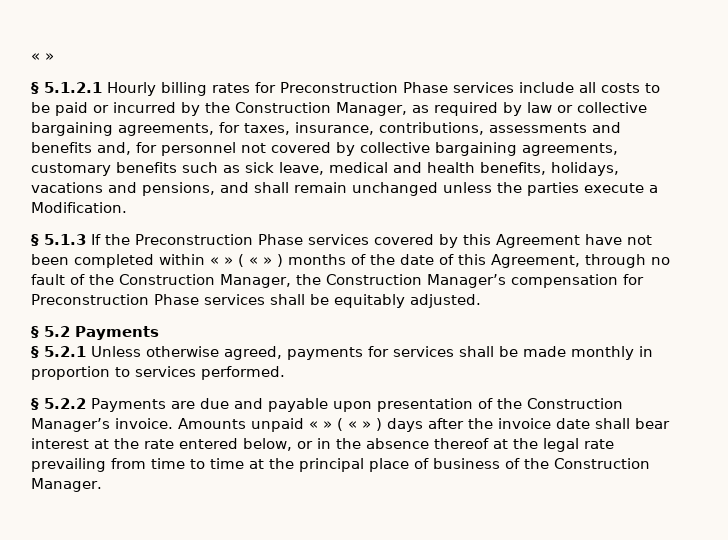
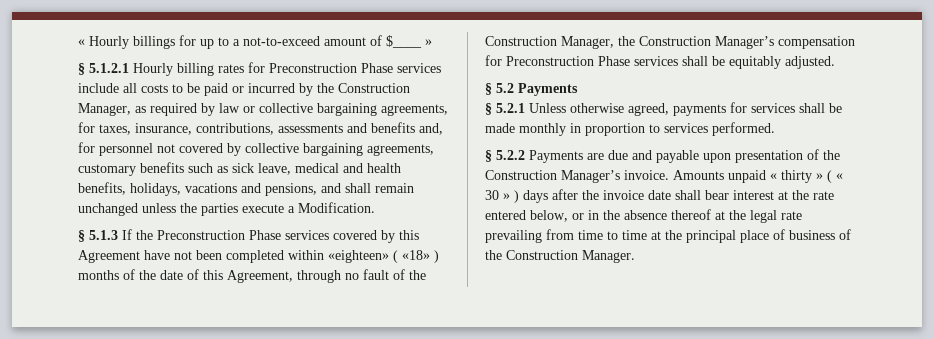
[31,53,40,61] « -> [78,35,422,49] « Hourly billings for up to a not-to-exceed amount of $____
[210,254,272,267] « » ( « » -> [328,250,430,263] «eighteen» ( «18»
[323,418,357,431] » ( « -> [781,170,843,183] [485,190,499,200] thirty » ( « 30

